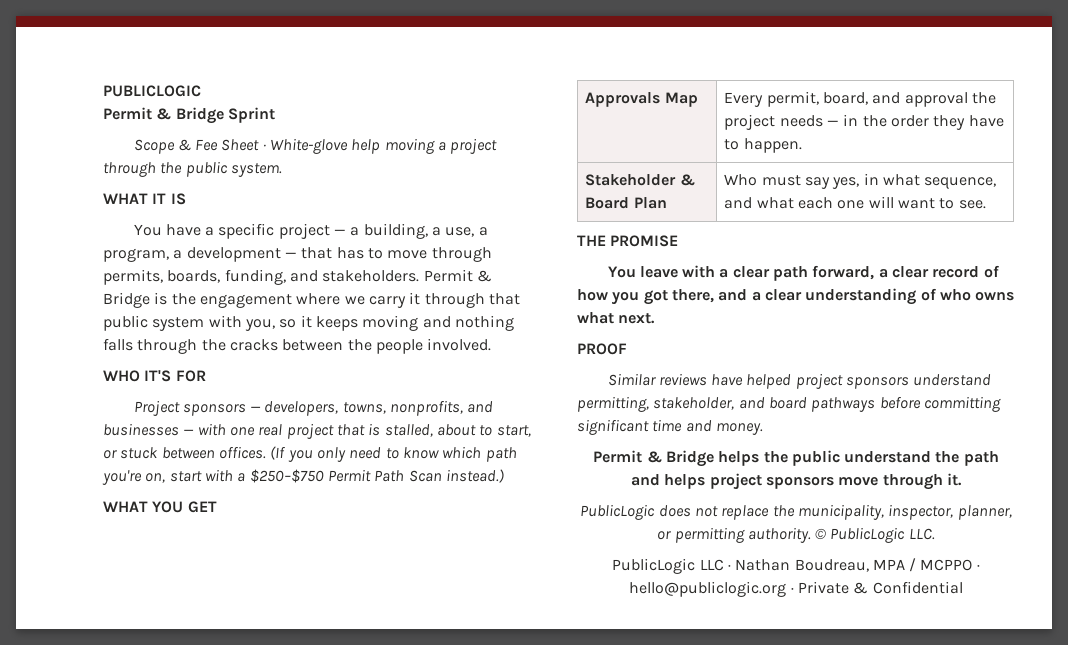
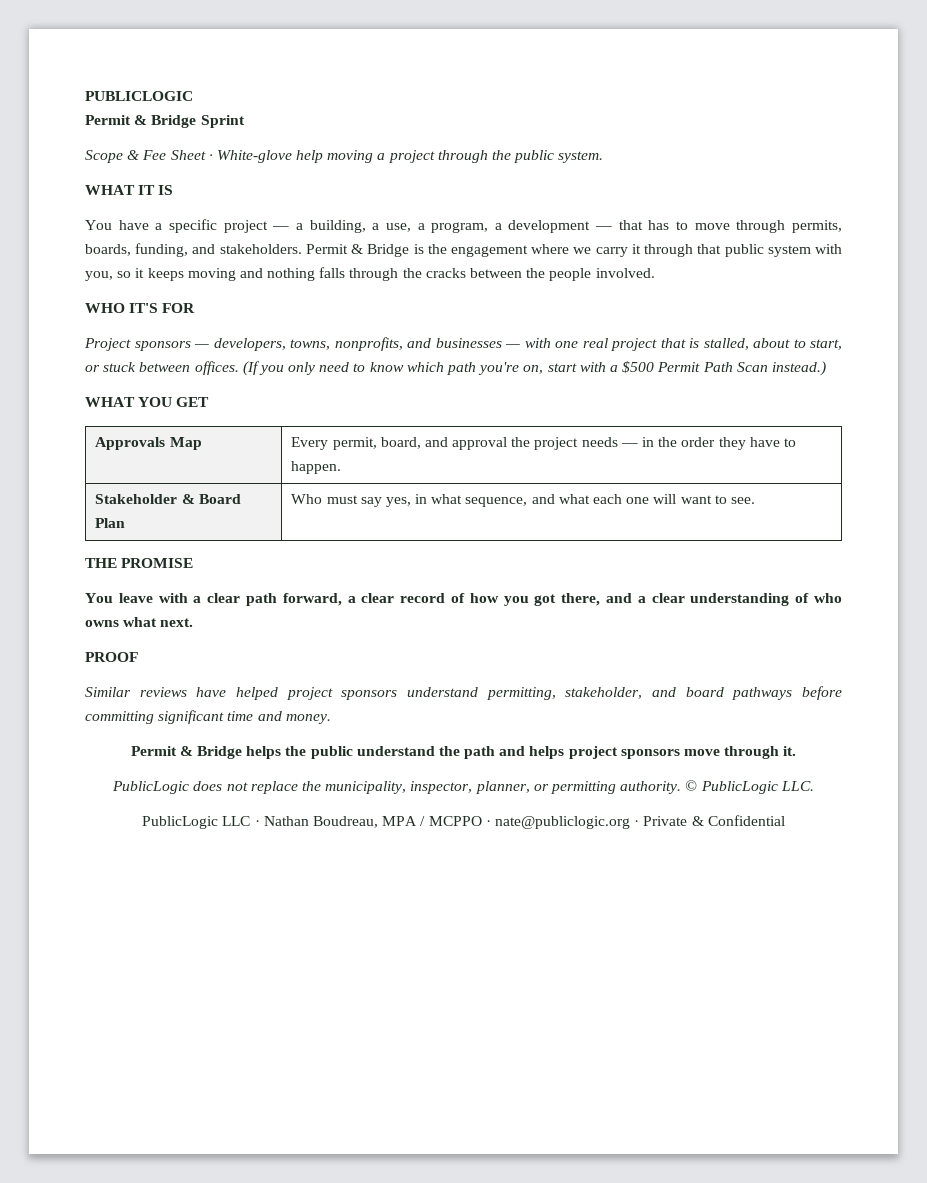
[249,469,324,483] $250–$750 -> [622,361,655,374] $500
[629,581,787,597] hello@publiclogic.org -> [494,816,630,829] nate@publiclogic.org

